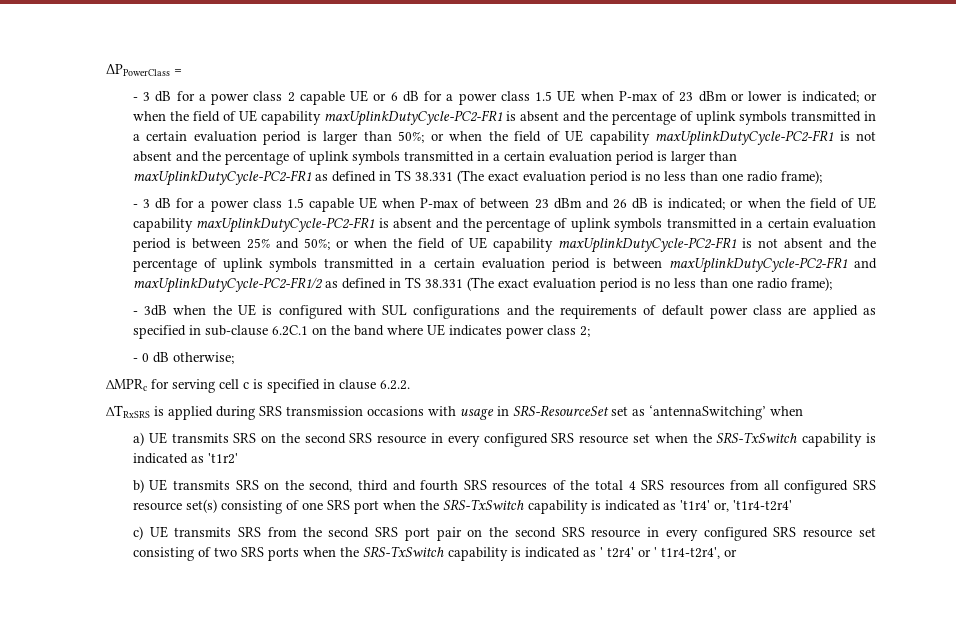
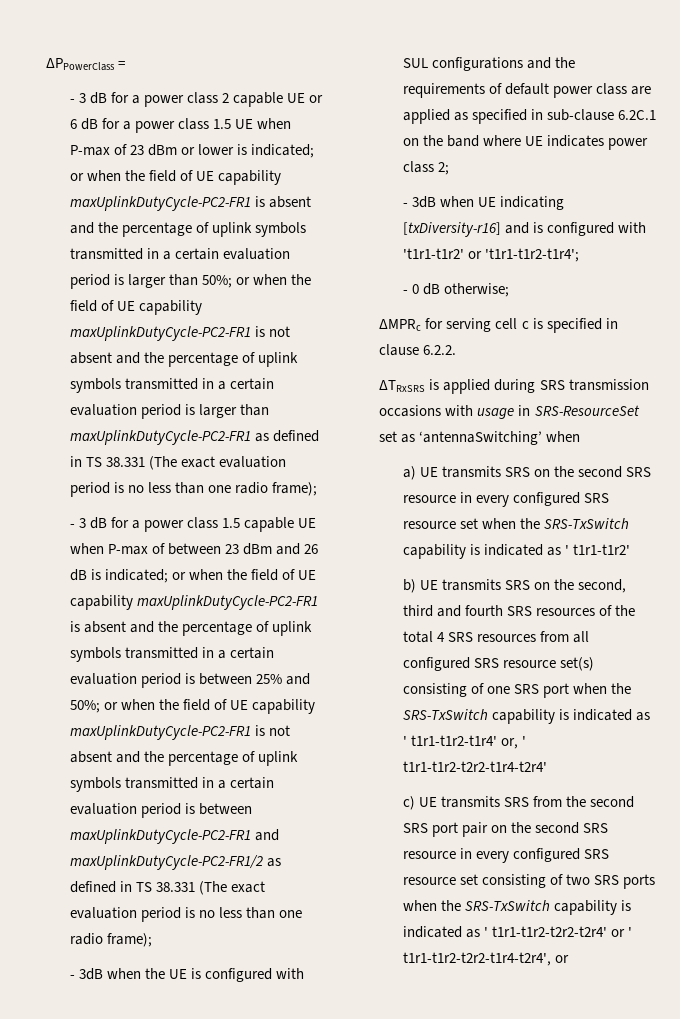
(590, 331) none -> [402,196,564,210] [402,222,646,237] [402,248,579,262] // - 3dB when UE indicating [txDiversity-r16] and is configured with 't1r1-t1r2' or 't1r1-t1r2-t1r4';
[207,453,238,464] 't1r2' -> [564,544,630,555] ' t1r1-t1r2'
[679,500,792,512] 't1r4' or, 't1r4-t2r4' -> [402,735,526,749] [402,761,547,772] ' t1r1-t1r2-t1r4' or, ' t1r1-t1r2-t2r2-t1r4-t2r4'
[606,547,634,558] t2r4' -> [491,926,607,937] t1r1-t1r2-t2r2-t2r4'
[660,547,720,559] t1r4-t2r4', -> [402,952,551,966] t1r1-t1r2-t2r2-t1r4-t2r4',

